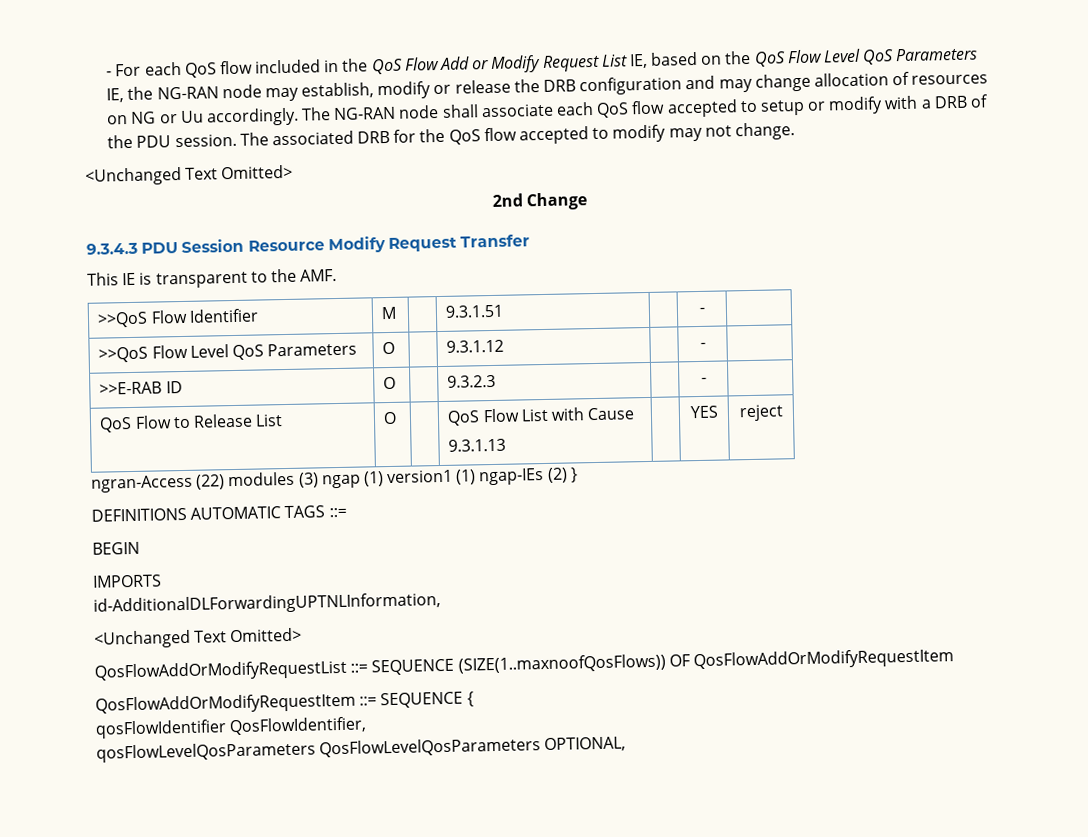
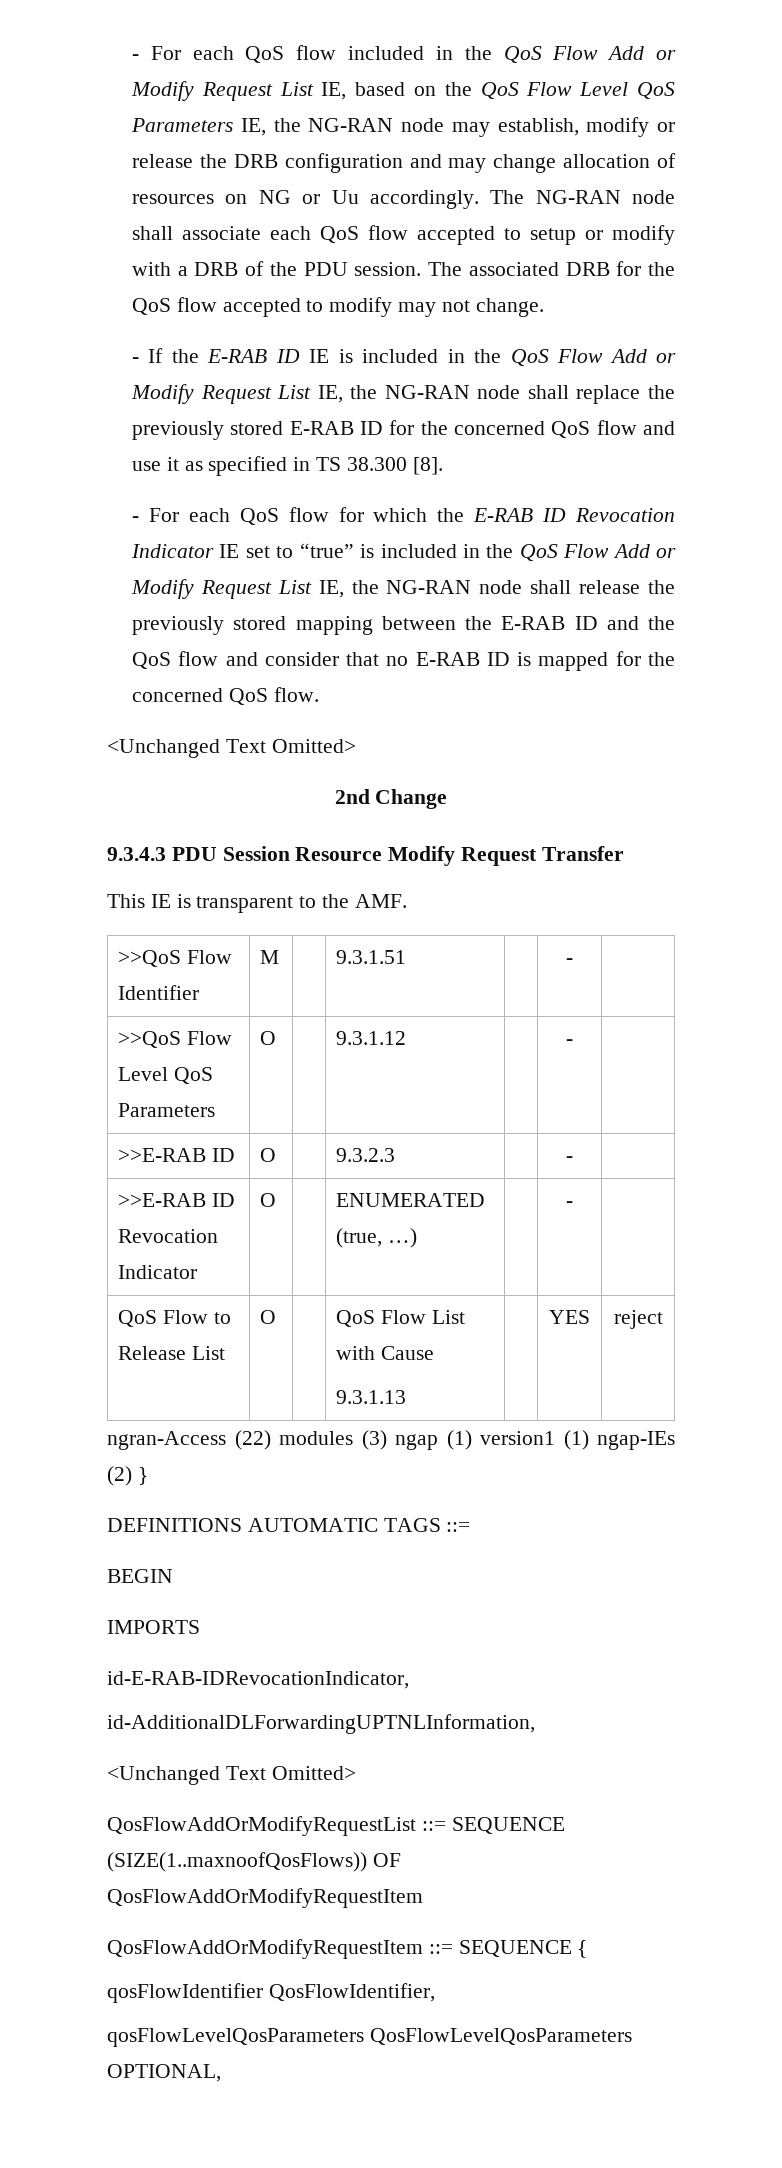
(795, 131) none -> [131,348,677,366] [130,384,675,404] [131,420,676,440] [131,456,443,476] [131,507,675,525] [130,543,677,561] [130,579,675,599] [131,616,675,635] [131,651,675,671] [131,687,319,705] // - If the E-RAB ID IE is included in the QoS Flow Add or Modify Request List IE, the NG-RAN node shall replace the previously stored E-RAB ID for the concerned QoS flow and use it as specified in TS 38.300 [8]. // - For each QoS flow for which the E-RAB ID Revocation Indicator IE set to “true” is included in the QoS Flow Add or Modify Request List IE, the NG-RAN node shall release the previously stored mapping between the E-RAB ID and the QoS flow and consider that no E-RAB ID is mapped for the concerned QoS flow.
(707, 380) none -> [118,1193,235,1207] [118,1229,219,1243] [118,1265,198,1279] [260,1193,277,1207] [336,1193,486,1207] [336,1228,417,1248] [566,1201,573,1207] // >>E-RAB ID Revocation Indicator | O | | ENUMERATED (true, …) | | - |
(162, 581) none -> [107,1671,409,1689] // id-E-RAB-IDRevocationIndicator,

